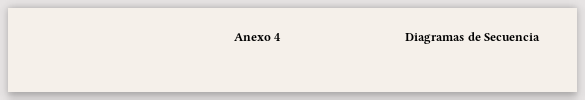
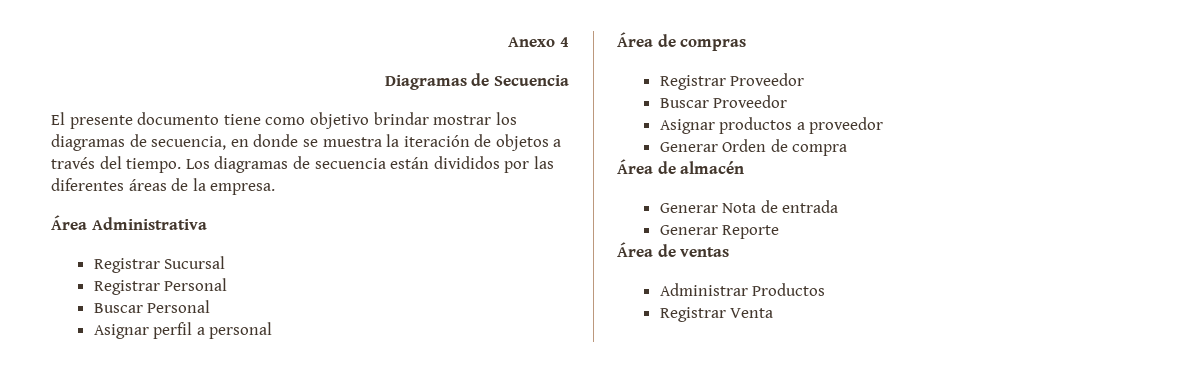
(540, 37) none -> [51,112,517,129] [51,134,562,151] [51,156,554,173] [51,178,276,195] [51,215,207,230] [93,256,226,273] [93,278,228,295] [93,300,211,313] [93,322,273,339] [617,32,747,51] [659,73,805,90] [659,95,788,108] [659,117,884,134] [659,139,848,156] [617,159,745,174] [659,200,839,213] [659,225,780,239] [617,242,730,257] [659,283,826,296] [659,307,774,322] // El presente documento tiene como objetivo brindar mostrar los diagramas de secuencia, en donde se muestra la iteración de objetos a través del tiempo. Los diagramas de secuencia están divididos por las diferentes áreas de la empresa. // Área Administrativa // Registrar Sucursal // Registrar Personal // Buscar Personal // Asignar perfil a personal // Área de compras // Registrar Proveedor // Buscar Proveedor // Asignar productos a proveedor // Generar Orden de compra // Área de almacén // Generar Nota de entrada // Generar Reporte // Área de ventas // Administrar Productos // Registrar Venta

